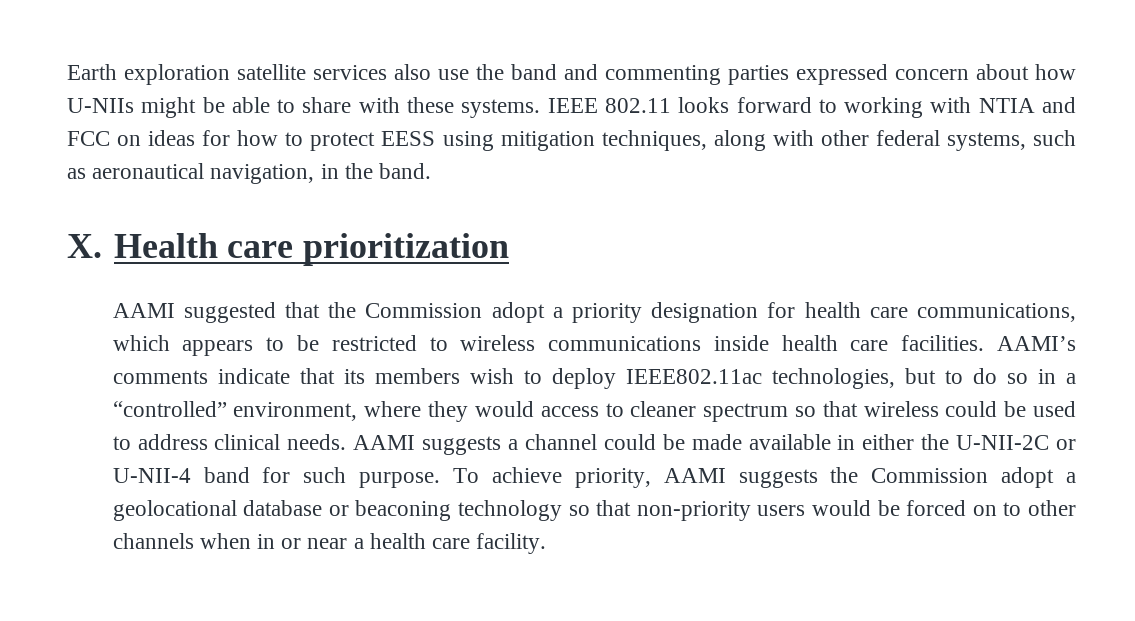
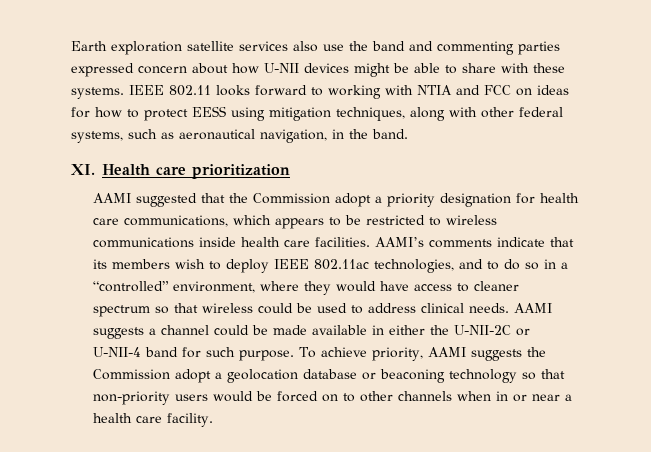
[67,98,134,113] U-NIIs -> [264,63,349,73] U-NII devices
[67,234,102,258] X. -> [71,164,95,175] XI.
[625,368,936,389] IEEE802.11ac technologies, but -> [274,259,484,273] IEEE 802.11ac technologies, and
(534, 409) none -> [380,281,410,291] have
[112,500,237,521] geolocational -> [227,369,299,383] geolocation

